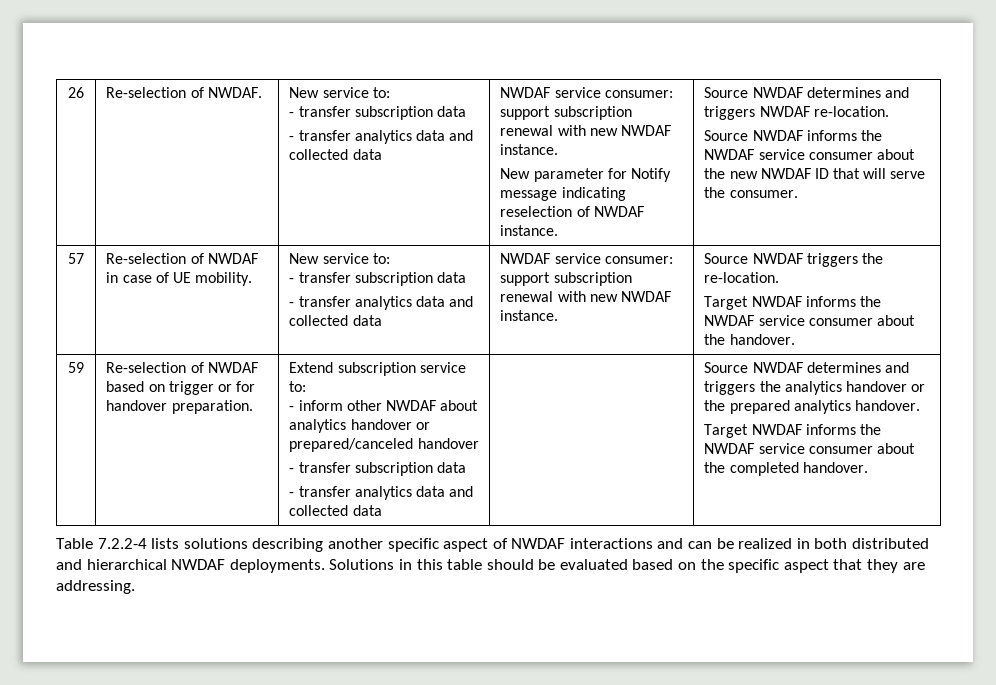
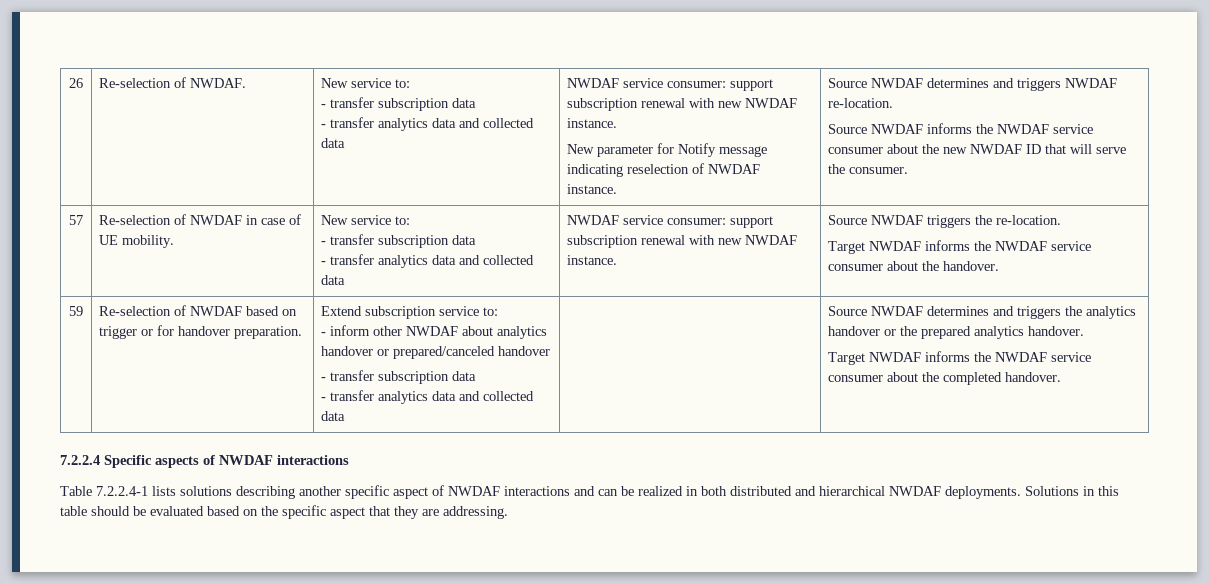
(868, 467) none -> [60,455,349,468] // 7.2.2.4 Specific aspects of NWDAF interactions
[97,538,147,549] 7.2.2-4 -> [96,486,148,496] 7.2.2.4-1

